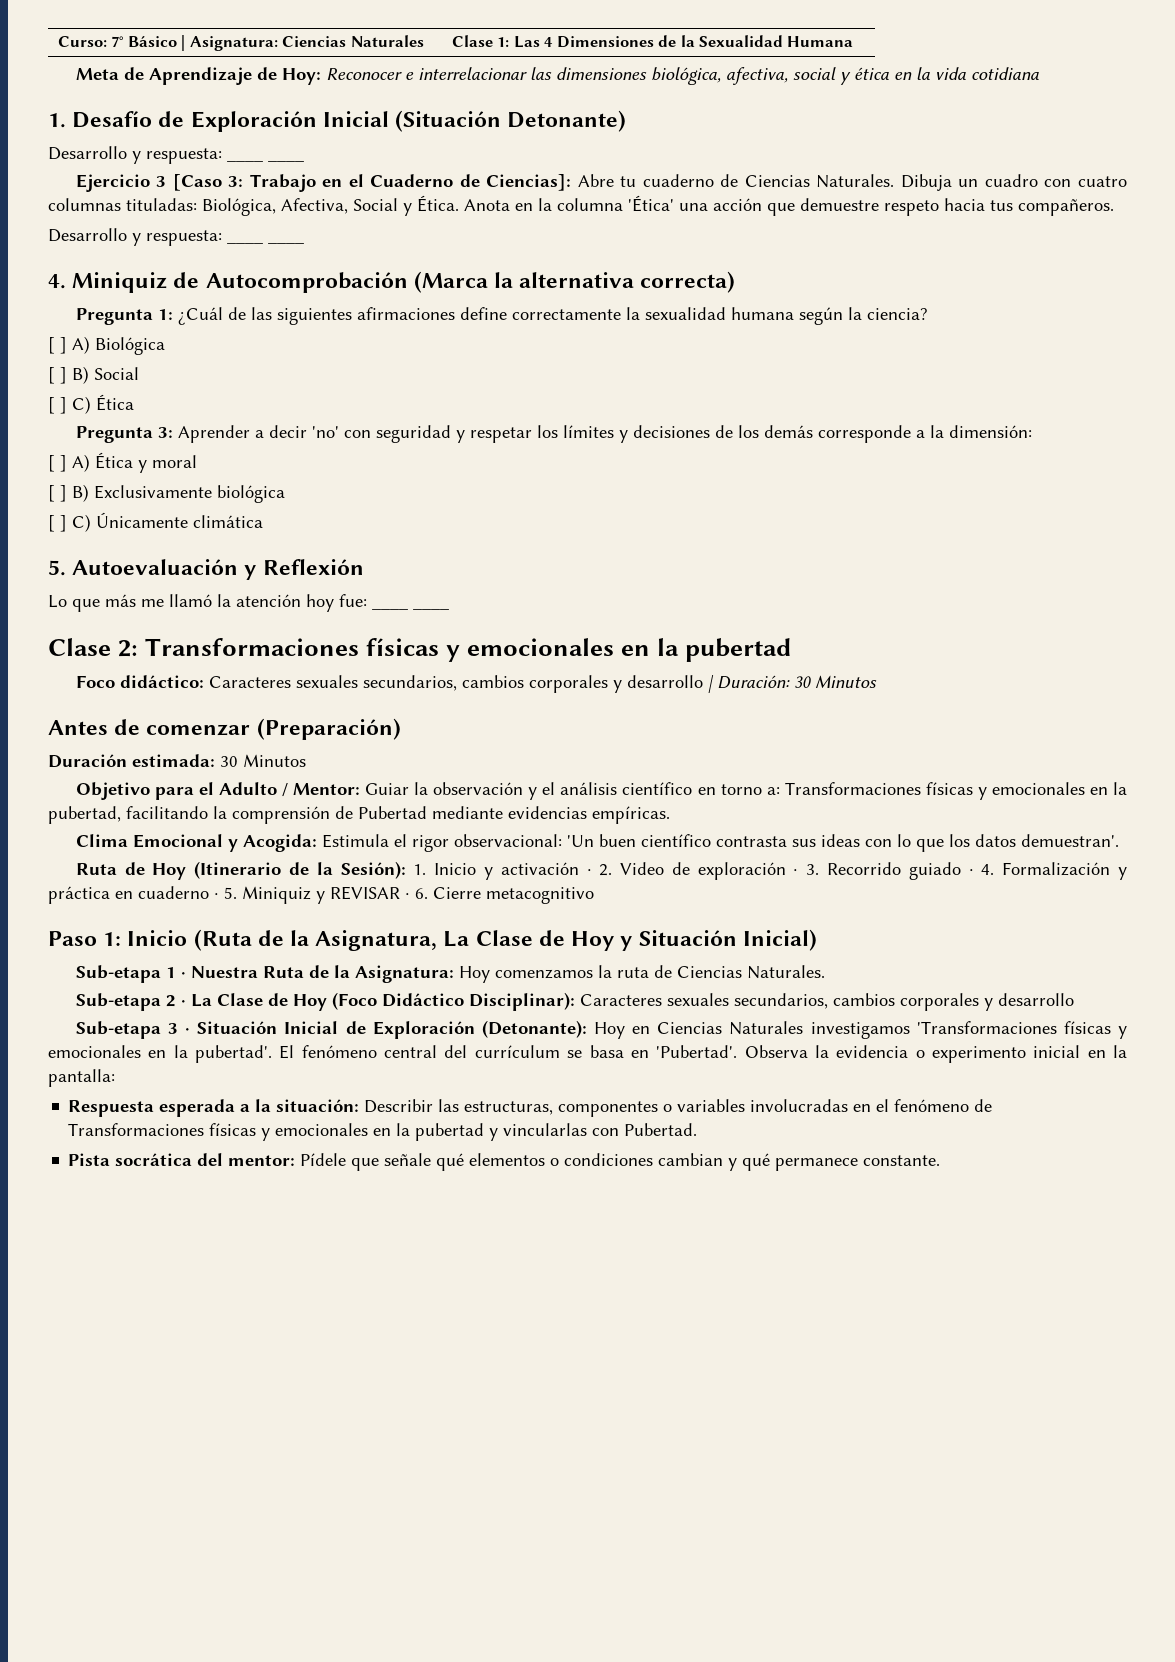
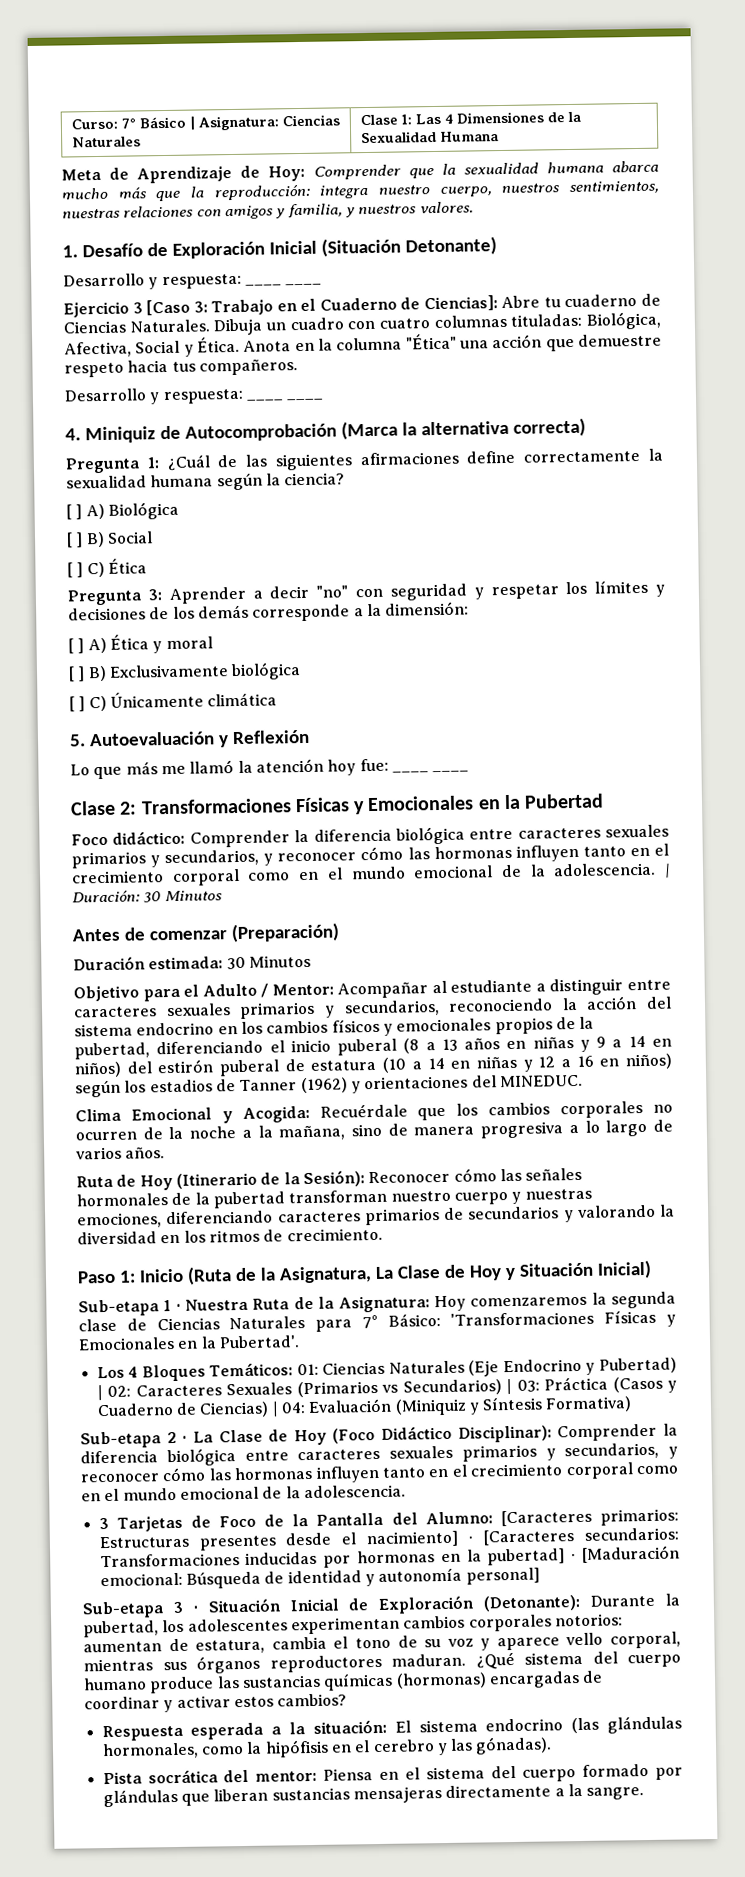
[325,67,1039,85] Reconocer e interrelacionar las dimensiones biológica, afectiva, social y ética en la vida cotidiana -> [313,160,660,180] [61,180,659,202] [62,201,474,220] Comprender que la sexualidad humana abarca mucho más que la reproducción: integra nuestro cuerpo, nuestros sentimientos, nuestras relaciones con amigos y familia, y nuestros valores.
[628,195,674,212] 'Ética' -> [405,333,457,350] "Ética"
[311,426,339,438] 'no' -> [316,585,349,598] "no"
[366,638,792,662] físicas y emocionales en la pubertad -> [294,793,605,815] Físicas y Emocionales en la Pubertad
[208,675,703,693] Caracteres sexuales secundarios, cambios corporales y desarrollo -> [189,824,669,848] [71,843,669,869] [71,862,657,886] Comprender la diferencia biológica entre caracteres sexuales primarios y secundarios, y reconocer cómo las hormonas influyen tanto en el crecimiento corporal como en el mundo emocional de la adolescencia.
[365,782,1128,800] [48,806,670,824] [75,834,1119,852] Guiar la observación y el análisis científico en torno a: Transformaciones físicas y emocionales en la pubertad, facilitando la comprensión de Pubertad mediante evidencias empíricas. // Clima Emocional y Acogida: Estimula el rigor observacional: 'Un buen científico contrasta sus ideas con lo que los datos demuestran'. -> [337,978,671,999] [73,996,672,1019] [74,1016,595,1037] [74,1035,672,1060] [74,1053,672,1078] [75,1074,583,1098] [75,1100,674,1124] [75,1119,673,1141] [76,1146,166,1160] Acompañar al estudiante a distinguir entre caracteres sexuales primarios y secundarios, reconociendo la acción del sistema endocrino en los cambios físicos y emocionales propios de la pubertad, diferenciando el inicio puberal (8 a 13 años en niñas y 9 a 14 en niños) del estirón puberal de estatura (10 a 14 en niñas y 12 a 16 en niños) según los estadios de Tanner (1962) y orientaciones del MINEDUC. // Clima Emocional y Acogida: Recuérdale que los cambios corporales no ocurren de la noche a la mañana, sino de manera progresiva a lo largo de varios años.
[413,862,1128,880] [48,886,594,904] 1. Inicio y activación · 2. Video de exploración · 3. Recorrido guiado · 4. Formalización y práctica en cuaderno · 5. Miniquiz y REVISAR · 6. Cierre metacognitivo -> [368,1167,583,1184] [76,1188,592,1209] [77,1204,675,1229] [77,1227,383,1245] Reconocer cómo las señales hormonales de la pubertad transforman nuestro cuerpo y nuestras emociones, diferenciando caracteres primarios de secundarios y valorando la diversidad en los ritmos de crecimiento.
[494,965,825,979] comenzamos la ruta de Ciencias Naturales. -> [470,1291,676,1309] [78,1309,677,1332] [78,1335,300,1351] [96,1357,677,1382] [96,1376,678,1401] [96,1396,633,1418] comenzaremos la segunda clase de Ciencias Naturales para 7° Básico: 'Transformaciones Físicas y Emocionales en la Pubertad'. // Los 4 Bloques Temáticos: 01: Ciencias Naturales (Eje Endocrino y Pubertad) | 02: Caracteres Sexuales (Primarios vs Secundarios) | 03: Práctica (Casos y Cuaderno de Ciencias) | 04: Evaluación (Miniquiz y Síntesis Formativa)
[579,993,1074,1011] Caracteres sexuales secundarios, cambios corporales y desarrollo -> [557,1423,678,1442] [80,1442,678,1467] [80,1462,679,1483] [81,1484,406,1502] [98,1508,679,1532] [98,1527,679,1551] [99,1545,681,1568] [99,1567,540,1589] Comprender la diferencia biológica entre caracteres sexuales primarios y secundarios, y reconocer cómo las hormonas influyen tanto en el crecimiento corporal como en el mundo emocional de la adolescencia. // 3 Tarjetas de Foco de la Pantalla del Alumno: [Caracteres primarios: Estructuras presentes desde el nacimiento] · [Caracteres secundarios: Transformaciones inducidas por hormonas en la pubertad] · [Maduración emocional: Búsqueda de identidad y autonomía personal]
[593,1021,1128,1039] [48,1045,1127,1063] [48,1069,115,1087] Hoy en Ciencias Naturales investigamos 'Transformaciones físicas y emocionales en la pubertad'. El fenómeno central del currículum se basa en 'Pubertad'. Observa la evidencia o experimento inicial en la pantalla: -> [590,1593,681,1607] [83,1613,623,1638] [83,1631,681,1654] [83,1651,681,1674] [83,1670,604,1694] [84,1693,348,1713] Durante la pubertad, los adolescentes experimentan cambios corporales notorios: aumentan de estatura, cambia el tono de su voz y aparece vello corporal, mientras sus órganos reproductores maduran. ¿Qué sistema del cuerpo humano produce las sustancias químicas (hormonas) encargadas de coordinar y activar estos cambios?
[364,1099,993,1117] [68,1123,698,1141] [68,1153,941,1171] Describir las estructuras, componentes o variables involucradas en el fenómeno de Transformaciones físicas y emocionales en la pubertad y vincularlas con Pubertad. // Pista socrática del mentor: Pídele que señale qué elementos o condiciones cambian y qué permanece constante. -> [394,1715,682,1734] [101,1736,553,1760] [102,1763,683,1785] [102,1783,645,1808] El sistema endocrino (las glándulas hormonales, como la hipófisis en el cerebro y las gónadas). // Pista socrática del mentor: Piensa en el sistema del cuerpo formado por glándulas que liberan sustancias mensajeras directamente a la sangre.

